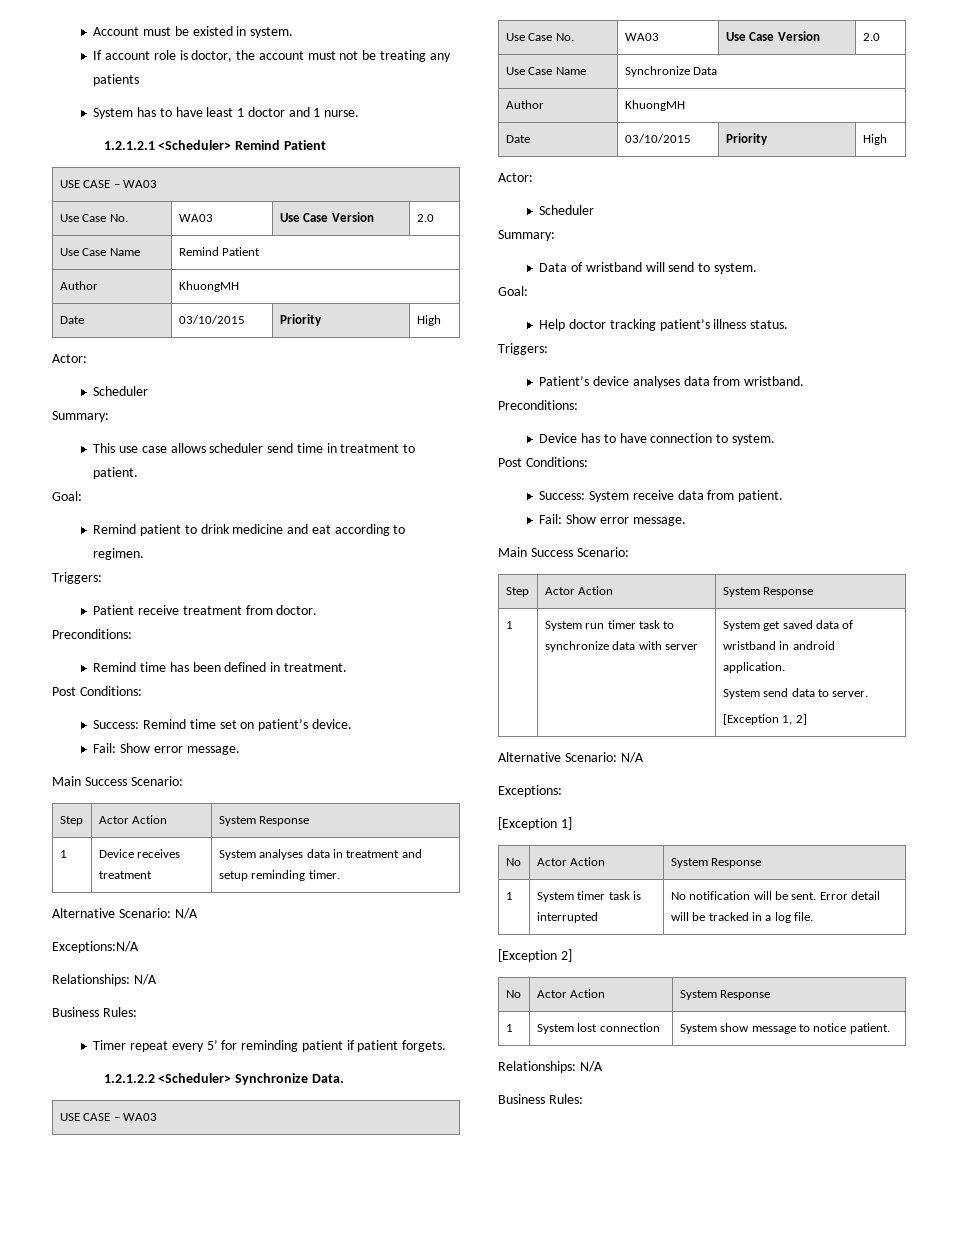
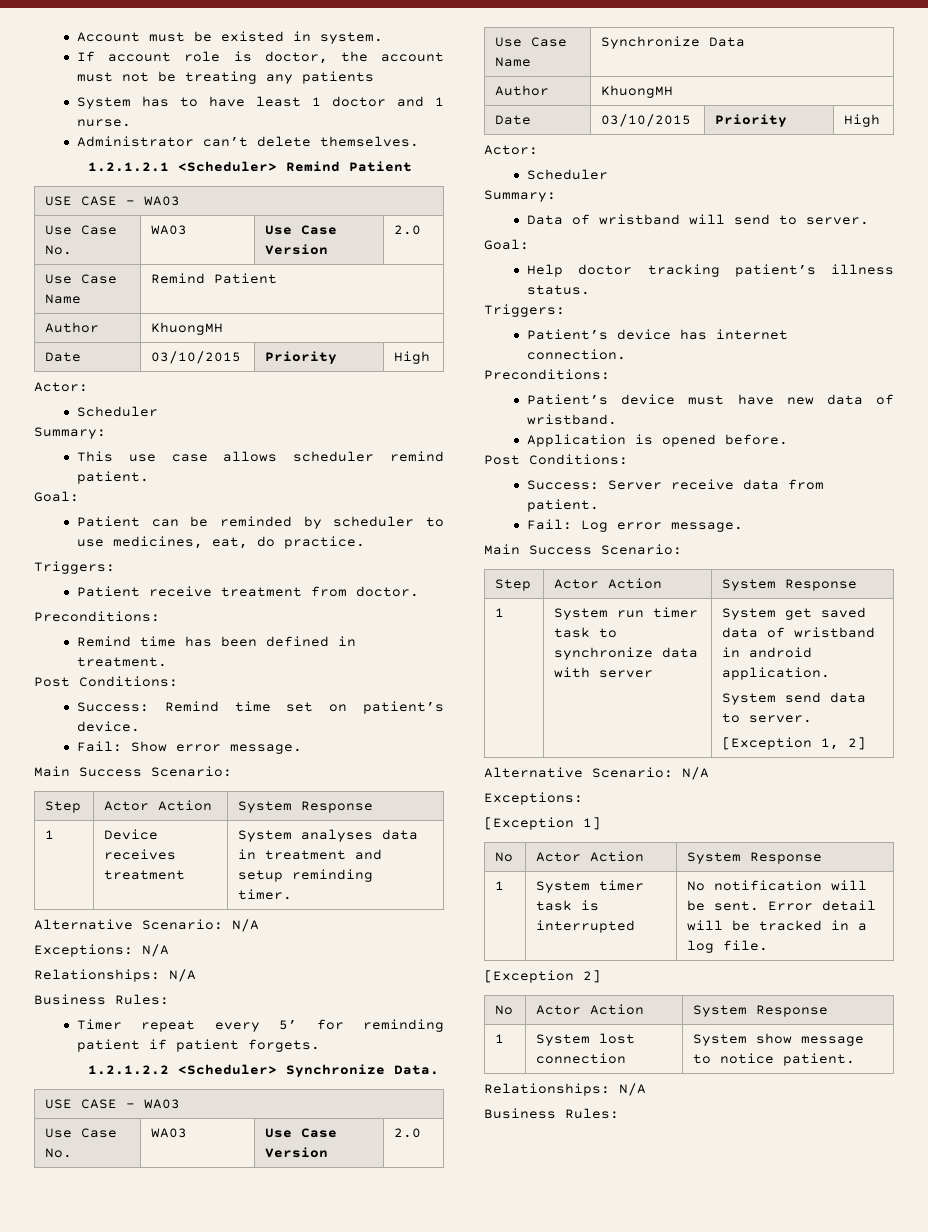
(360, 113) none -> [77,136,420,147] // Administrator can’t delete themselves.
[267,443,416,453] [93,467,139,479] [52,491,82,501] [93,524,406,536] [93,548,145,560] send time in treatment to patient. // Goal: // Remind patient to drink medicine and eat according to regimen. -> [389,451,444,462] [77,471,150,484] [34,491,79,502] [77,516,445,529] [77,536,366,549] remind patient. // Goal: // Patient can be reminded by scheduler to use medicines, eat, do practice.
[52,941,139,953] Exceptions:N/A -> [34,944,169,957] Exceptions: N/A
[713,263,757,274] system. -> [806,217,870,225] server.
[632,376,805,388] [498,400,578,410] [539,433,775,445] [498,457,588,467] [539,491,629,502] analyses data from wristband. // Preconditions: // Device has to have connection to system. // Post Conditions: // Success: System -> [680,329,789,340] [527,349,627,360] [484,369,610,380] [527,394,894,405] [527,414,618,425] [527,434,789,447] [484,454,628,465] [527,480,663,490] has internet connection. // Preconditions: // Patient’s device must have new data of wristband. // Application is opened before. // Post Conditions: // Success: Server
[565,514,596,524] Show -> [581,520,609,532] Log

